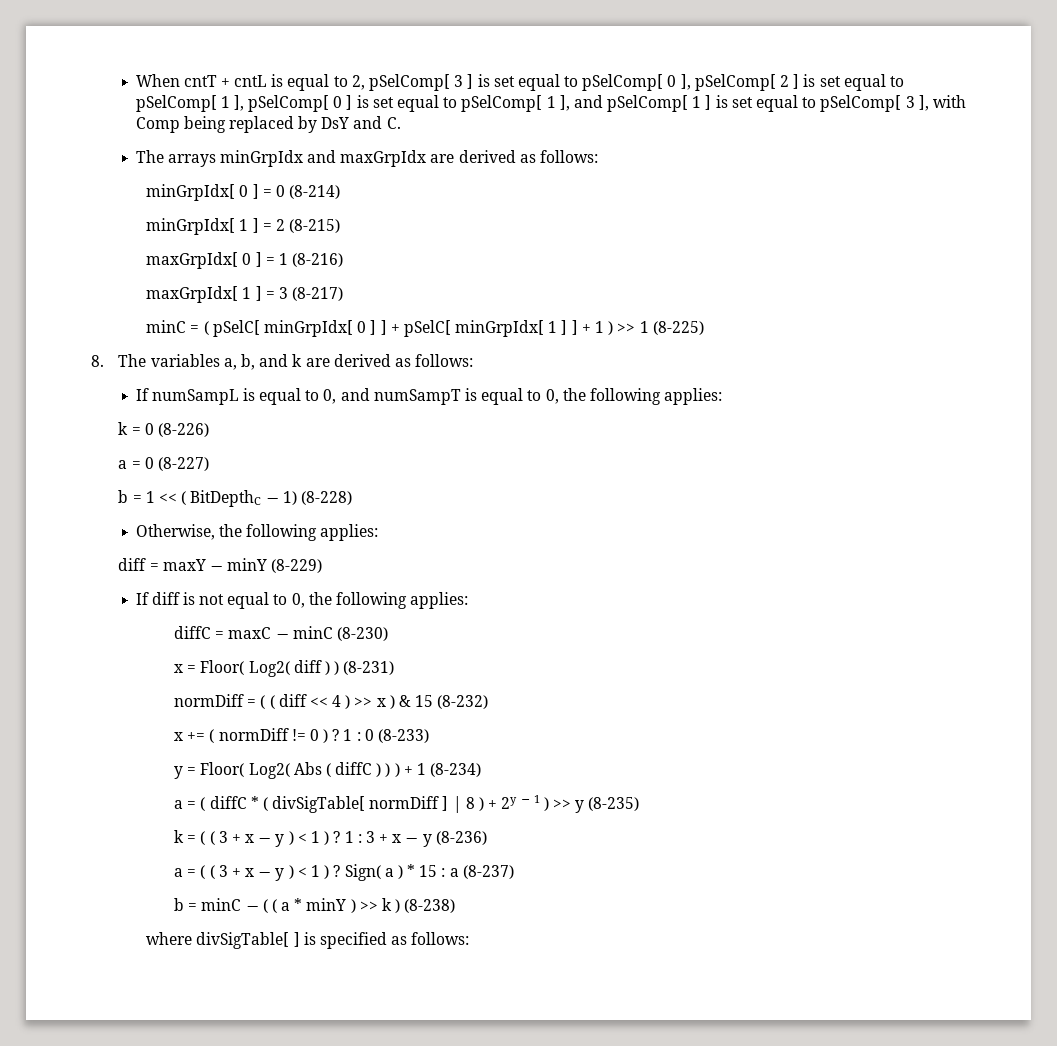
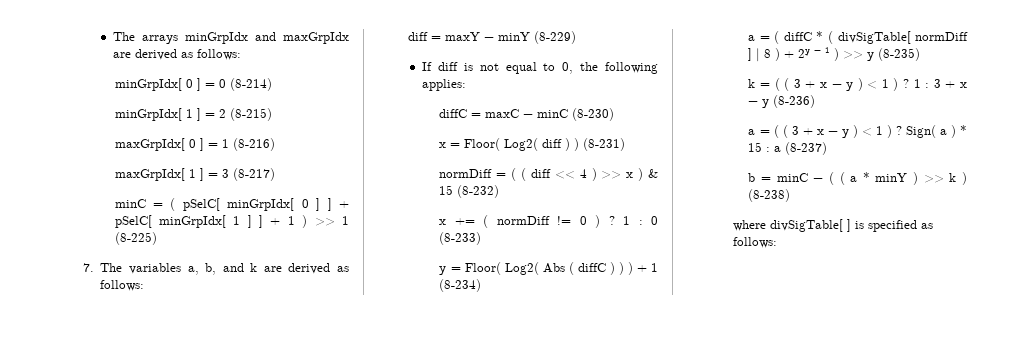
[135,74,904,91] [135,95,966,112] [135,116,401,133] When cntT + cntL is equal to 2, pSelComp[ 3 ] is set equal to pSelComp[ 0 ], pSelComp[ 2 ] is set equal to pSelComp[ 1 ], pSelComp[ 0 ] is set equal to pSelComp[ 1 ], and pSelComp[ 1 ] is set equal to pSelComp[ 3 ], with Comp being replaced by DsY and C. // -> (113, 36) none
[90,355,104,367] 8. -> [82,263,94,272] 7.
[135,388,723,405] [118,422,210,437] [118,457,210,471] [118,490,352,507] [135,524,379,541] // If numSampL is equal to 0, and numSampT is equal to 0, the following applies: // k = 0 (8-226) // a = 0 (8-227) // b = 1 << ( BitDepthC − 1) (8-228) // Otherwise, the following applies: -> (145, 285) none

